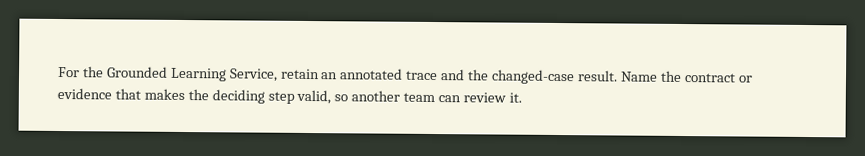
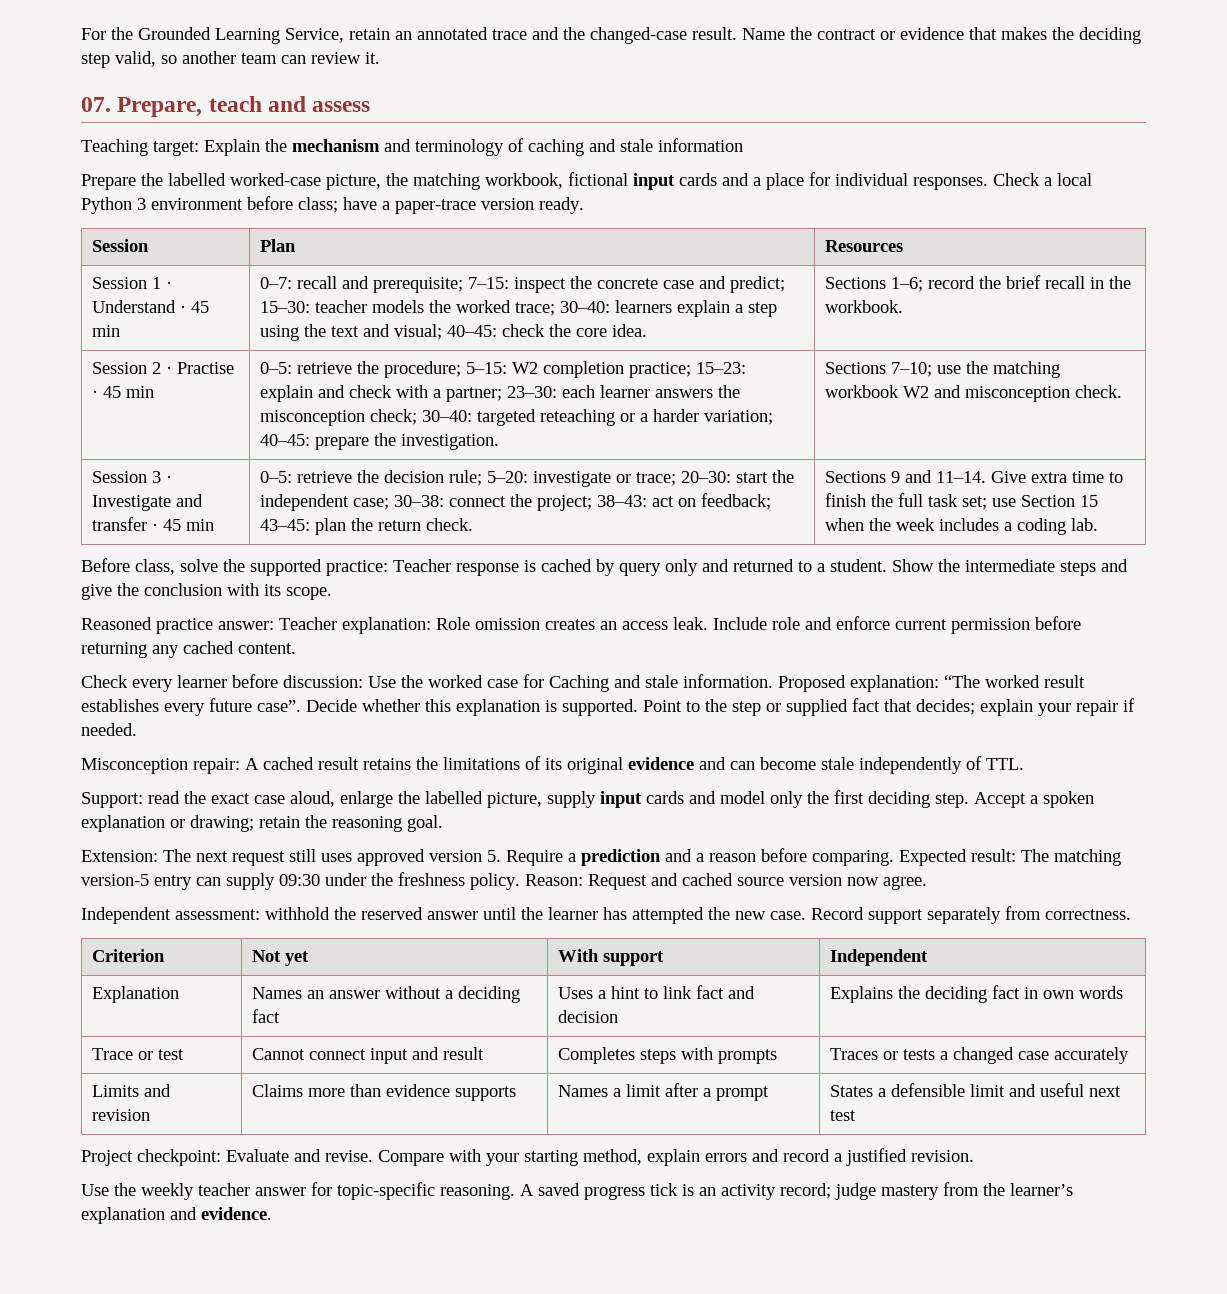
(522, 97) none -> [81,96,371,117] [81,138,743,156] [81,172,1092,190] [81,196,584,214] [92,239,150,252] [260,239,297,252] [825,240,904,252] [92,277,173,289] [92,300,210,313] [92,325,121,337] [260,276,786,293] [260,300,778,317] [260,324,648,341] [825,275,1132,292] [825,300,904,313] [92,362,235,374] [92,386,155,398] [260,361,747,378] [260,385,741,402] [260,409,774,426] [260,433,500,450] [825,361,1061,378] [825,385,1123,402] [92,471,173,483] [92,494,204,511] [92,517,215,531] [260,470,795,487] [260,493,772,511] [260,518,474,535] [825,470,1124,483] [825,493,1099,510] [825,518,1099,535] [81,558,1128,576] [81,583,332,600] [81,616,1081,634] [81,641,296,658] [81,674,1085,692] [81,698,1135,716] [81,723,137,736] [81,756,1024,774] [81,790,1094,808] [81,815,443,832] [81,848,1121,866] [81,872,927,890] [81,906,1131,924] [92,949,166,962] [252,950,310,966] [558,949,665,966] [830,949,929,966] [92,986,180,1003] [252,986,521,1003] [252,1009,281,1023] [558,985,756,999] [558,1010,619,1023] [830,985,1124,1003] [92,1048,185,1060] [252,1047,485,1064] [558,1047,778,1064] [830,1047,1130,1064] [92,1084,172,1097] [92,1109,151,1121] [252,1084,517,1101] [558,1083,770,1101] [830,1083,1122,1097] [830,1110,857,1121] [81,1148,974,1166] [81,1182,1073,1200] [81,1207,272,1224] // 07. Prepare, teach and assess // Teaching target: Explain the mechanism and terminology of caching and stale information // Prepare the labelled worked-case picture, the matching workbook, fictional input cards and a place for individual responses. Check a local Python 3 environment before class; have a paper-trace version ready. // Session | Plan | Resources // Session 1 · Understand · 45 min | 0–7: recall and prerequisite; 7–15: inspect the concrete case and predict; 15–30: teacher models the worked trace; 30–40: learners explain a step using the text and visual; 40–45: check the core idea. | Sections 1–6; record the brief recall in the workbook. // Session 2 · Practise · 45 min | 0–5: retrieve the procedure; 5–15: W2 completion practice; 15–23: explain and check with a partner; 23–30: each learner answers the misconception check; 30–40: targeted reteaching or a harder variation; 40–45: prepare the investigation. | Sections 7–10; use the matching workbook W2 and misconception check. // Session 3 · Investigate and transfer · 45 min | 0–5: retrieve the decision rule; 5–20: investigate or trace; 20–30: start the independent case; 30–38: connect the project; 38–43: act on feedback; 43–45: plan the return check. | Sections 9 and 11–14. Give extra time to finish the full task set; use Section 15 when the week includes a coding lab. // Before class, solve the supported practice: Teacher response is cached by query only and returned to a student. Show the intermediate steps and give the conclusion with its scope. // Reasoned practice answer: Teacher explanation: Role omission creates an access leak. Include role and enforce current permission before returning any cached content. // Check every learner before discussion: Use the worked case for Caching and stale information. Proposed explanation: “The worked result establishes every future case”. Decide whether this explanation is supported. Point to the step or supplied fact that decides; explain your repair if needed. // Misconception repair: A cached result retains the limitations of its original evidence and can become stale independently of TTL. // Support: read the exact case aloud, enlarge the labelled picture, supply input cards and model only the first deciding step. Accept a spoken explanation or drawing; retain the reasoning goal. // Extension: The next request still uses approved version 5. Require a prediction and a reason before comparing. Expected result: The matching version-5 entry can supply 09:30 under the freshness policy. Reason: Request and cached source version now agree. // Independent assessment: withhold the reserved answer until the learner has attempted the new case. Record support separately from correctness. // Criterion | Not yet | With support | Independent // Explanation | Names an answer without a deciding fact | Uses a hint to link fact and decision | Explains the deciding fact in own words // Trace or test | Cannot connect input and result | Completes steps with prompts | Traces or tests a changed case accurately // Limits and revision | Claims more than evidence supports | Names a limit after a prompt | States a defensible limit and useful next test // Project checkpoint: Evaluate and revise. Compare with your starting method, explain errors and record a justified revision. // Use the weekly teacher answer for topic-specific reasoning. A saved progress tick is an activity record; judge mastery from the learner’s explanation and evidence.

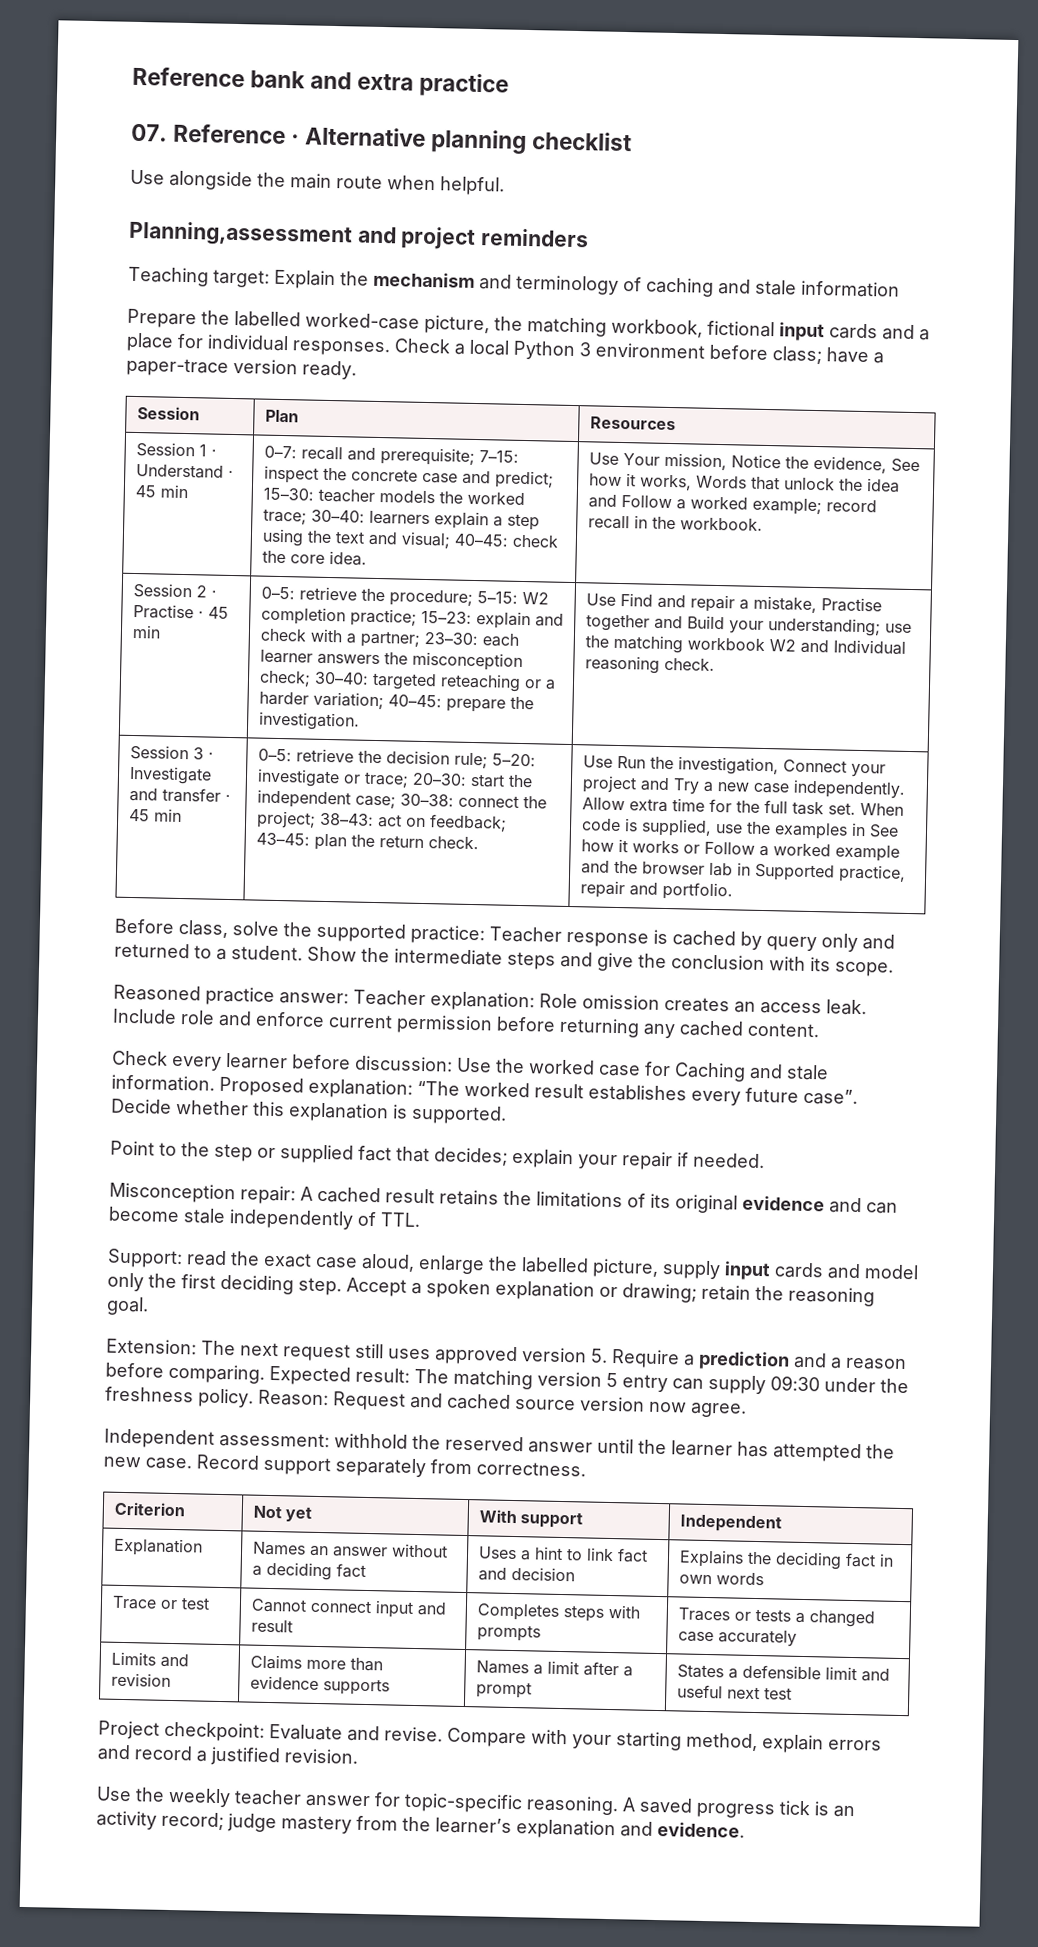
[81,27,1141,44] [81,51,380,68] [81,96,371,117] For the Grounded Learning Service, retain an annotated trace and the changed-case result. Name the contract or evidence that makes the deciding step valid, so another team can review it. // 07. Prepare, teach and assess -> [132,66,510,98] [131,123,633,154] [130,169,505,196] [128,220,590,250] Reference bank and extra practice // 07. Reference · Alternative planning checklist // Use alongside the main route when helpful. // Planning,assessment and project reminders
[825,275,1042,292] Sections 1–6; record the brief -> [588,452,920,474] [588,473,900,493] [587,494,877,516] Use Your mission, Notice the evidence, See how it works, Words that unlock the idea and Follow a worked example; record
[825,362,933,377] Sections 7–10; -> [585,592,882,614] [585,614,881,637] Use Find and repair a mistake, Practise together and Build your understanding;
[965,386,1071,402] misconception -> [832,639,906,655] [584,655,660,674] Individual reasoning
[825,470,1124,483] [825,493,1099,510] [825,518,1099,535] Sections 9 and 11–14. Give extra time to finish the full task set; use Section 15 when the week includes a coding lab. -> [582,755,886,778] [581,775,906,799] [581,797,904,816] [580,818,899,840] [580,839,900,862] [580,860,906,883] [579,880,733,901] Use Run the investigation, Connect your project and Try a new case independently. Allow extra time for the full task set. When code is supplied, use the examples in See how it works or Follow a worked example and the browser lab in Supported practice, repair and portfolio.
(638, 707) none -> (507, 1114) //
[81,874,149,886] version-5 -> [537,1371,618,1388] version 5

